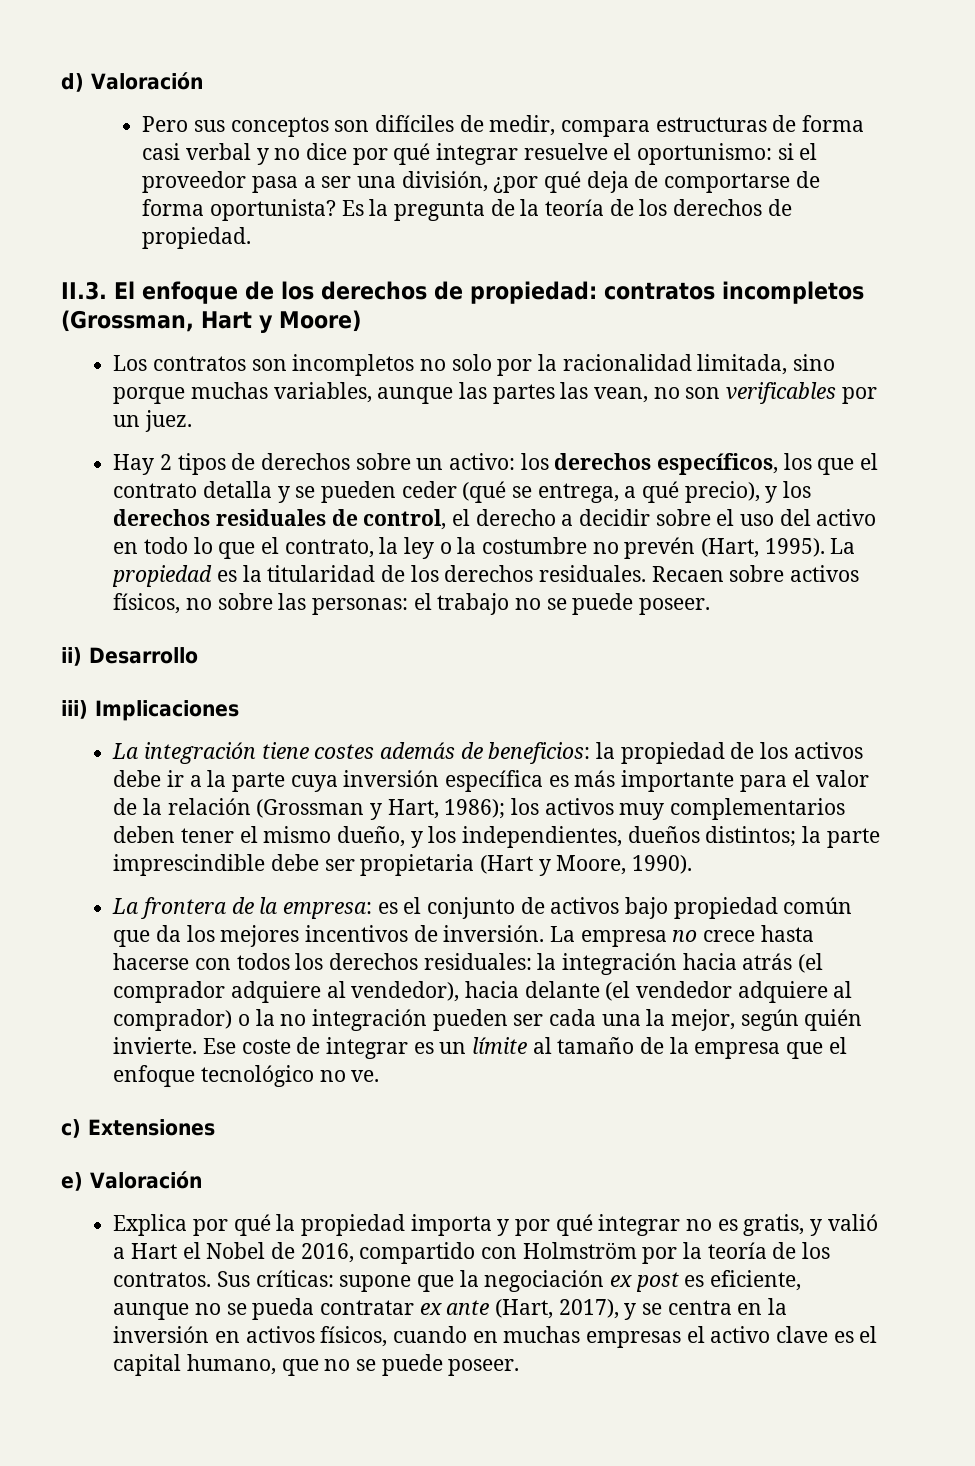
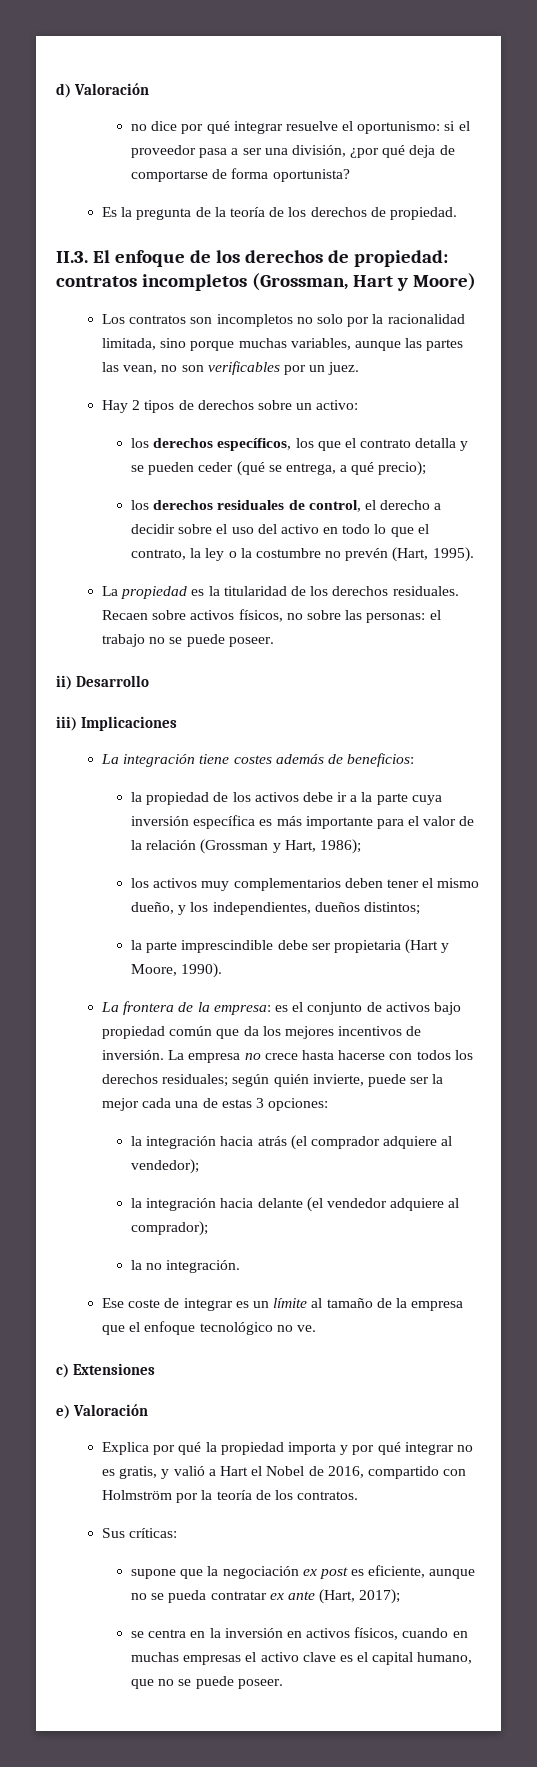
[142,115,865,137] [142,143,269,165] Pero sus conceptos son difíciles de medir, compara estructuras de forma casi verbal y -> (150, 89) none
(336, 210) none -> (350, 175) //
(515, 461) none -> (359, 405) //
[684,481,778,503] precio), y -> [378,461,427,476] precio); //
(825, 547) none -> (474, 554) //
(591, 753) none -> (415, 760) //
(506, 809) none -> (361, 846) //
(797, 836) none -> (420, 908) //
[423,953,532,970] residuales: -> [162,1074,444,1087] [102,1098,329,1111] residuales; según quién invierte, puede ser la mejor cada una de estas 3 opciones: //
[351,981,460,1002] vendedor), -> [130,1159,199,1174] [130,1198,217,1211] vendedor); // la integración
[113,1009,863,1031] [113,1037,198,1054] comprador) o la no integración pueden ser cada una la mejor, según quién invierte. -> [130,1221,208,1236] [130,1260,241,1273] comprador); // la no integración. //
(212, 1279) none -> (359, 1495) //
(334, 1278) none -> (178, 1533) //
[558,1299,637,1320] 2017), y -> [359,1589,401,1604] 2017); //

